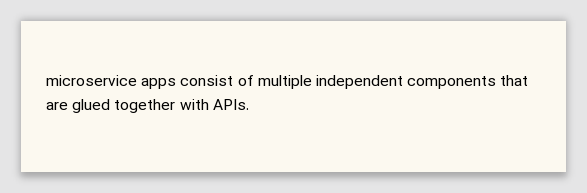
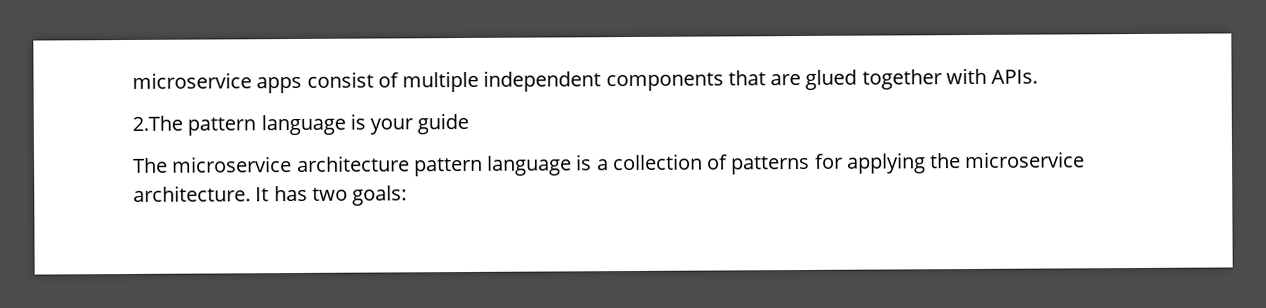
(249, 104) none -> [132,112,470,136] [133,151,1086,177] [133,185,408,206] // 2.The pattern language is your guide // The microservice architecture pattern language is a collection of patterns for applying the microservice architecture. It has two goals:

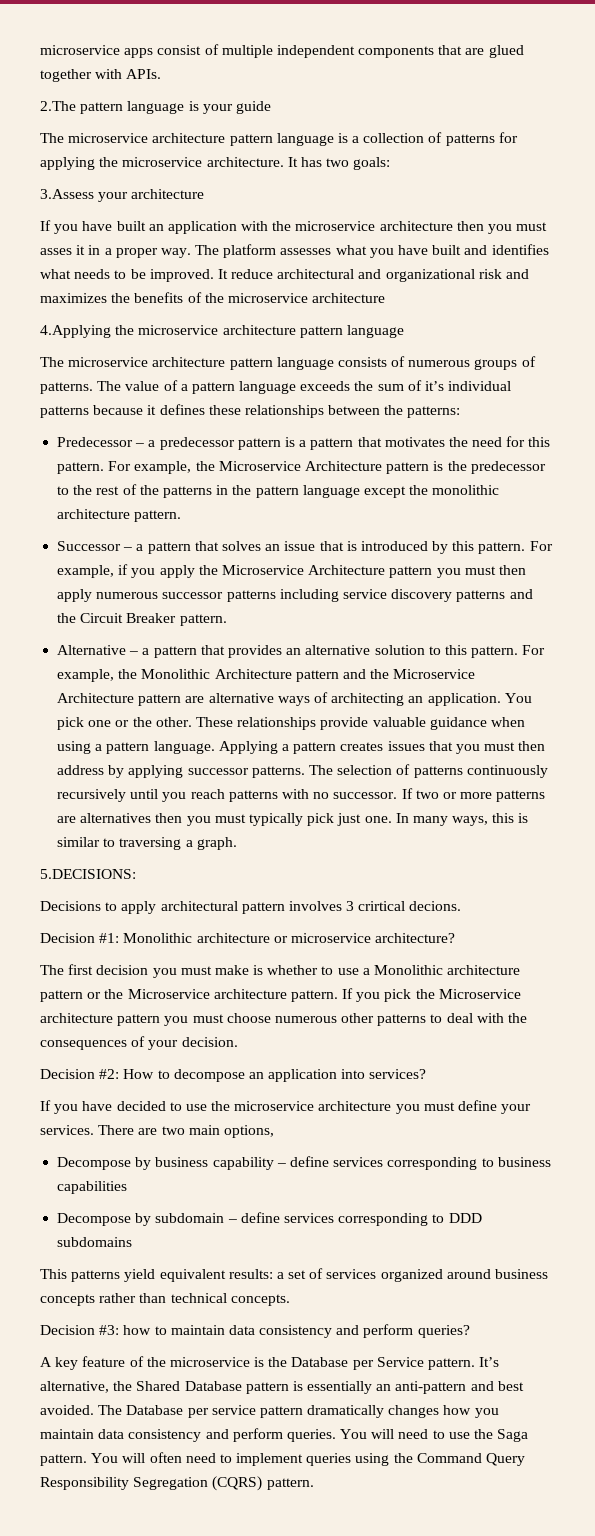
(408, 195) none -> [40,189,205,202] [40,220,548,234] [40,244,549,258] [40,269,530,282] [40,292,386,303] [40,325,404,338] [40,356,536,370] [40,380,512,394] [40,404,461,418] [57,436,551,450] [57,461,546,474] [57,484,500,498] [57,509,182,522] [57,541,553,554] [57,564,526,578] [57,589,533,602] [57,613,227,626] [57,645,546,658] [57,669,476,682] [57,692,532,706] [57,717,525,730] [57,741,546,754] [57,764,548,778] [57,788,546,802] [57,813,529,826] [57,837,237,850] [40,869,136,879] [40,901,462,914] [40,933,456,943] [40,964,521,978] [40,988,521,1002] [40,1013,528,1026] [40,1036,238,1050] [40,1069,427,1082] [40,1100,532,1114] [40,1125,274,1138] [57,1156,551,1170] [57,1181,128,1194] [57,1212,482,1226] [57,1237,133,1247] [40,1268,549,1282] [40,1293,290,1306] [40,1324,470,1338] [40,1356,500,1370] [40,1381,524,1394] [40,1405,499,1418] [40,1428,529,1442] [40,1452,526,1466] [40,1476,314,1491] // 3.Assess your architecture // If you have built an application with the microservice architecture then you must asses it in a proper way. The platform assesses what you have built and identifies what needs to be improved. It reduce architectural and organizational risk and maximizes the benefits of the microservice architecture // 4.Applying the microservice architecture pattern language // The microservice architecture pattern language consists of numerous groups of patterns. The value of a pattern language exceeds the sum of it’s individual patterns because it defines these relationships between the patterns: // Predecessor – a predecessor pattern is a pattern that motivates the need for this pattern. For example, the Microservice Architecture pattern is the predecessor to the rest of the patterns in the pattern language except the monolithic architecture pattern. // Successor – a pattern that solves an issue that is introduced by this pattern. For example, if you apply the Microservice Architecture pattern you must then apply numerous successor patterns including service discovery patterns and the Circuit Breaker pattern. // Alternative – a pattern that provides an alternative solution to this pattern. For example, the Monolithic Architecture pattern and the Microservice Architecture pattern are alternative ways of architecting an application. You pick one or the other. These relationships provide valuable guidance when using a pattern language. Applying a pattern creates issues that you must then address by applying successor patterns. The selection of patterns continuously recursively until you reach patterns with no successor. If two or more patterns are alternatives then you must typically pick just one. In many ways, this is similar to traversing a graph. // 5.DECISIONS: // Decisions to apply architectural pattern involves 3 crirtical decions. // Decision #1: Monolithic architecture or microservice architecture? // The first decision you must make is whether to use a Monolithic architecture pattern or the Microservice architecture pattern. If you pick the Microservice architecture pattern you must choose numerous other patterns to deal with the consequences of your decision. // Decision #2: How to decompose an application into services? // If you have decided to use the microservice architecture you must define your services. There are two main options, // Decompose by business capability – define services corresponding to business capabilities // Decompose by subdomain – define services corresponding to DDD subdomains // This patterns yield equivalent results: a set of services organized around business concepts rather than technical concepts. // Decision #3: how to maintain data consistency and perform queries? // A key feature of the microservice is the Database per Service pattern. It’s alternative, the Shared Database pattern is essentially an anti-pattern and best avoided. The Database per service pattern dramatically changes how you maintain data consistency and perform queries. You will need to use the Saga pattern. You will often need to implement queries using the Command Query Responsibility Segregation (CQRS) pattern.

